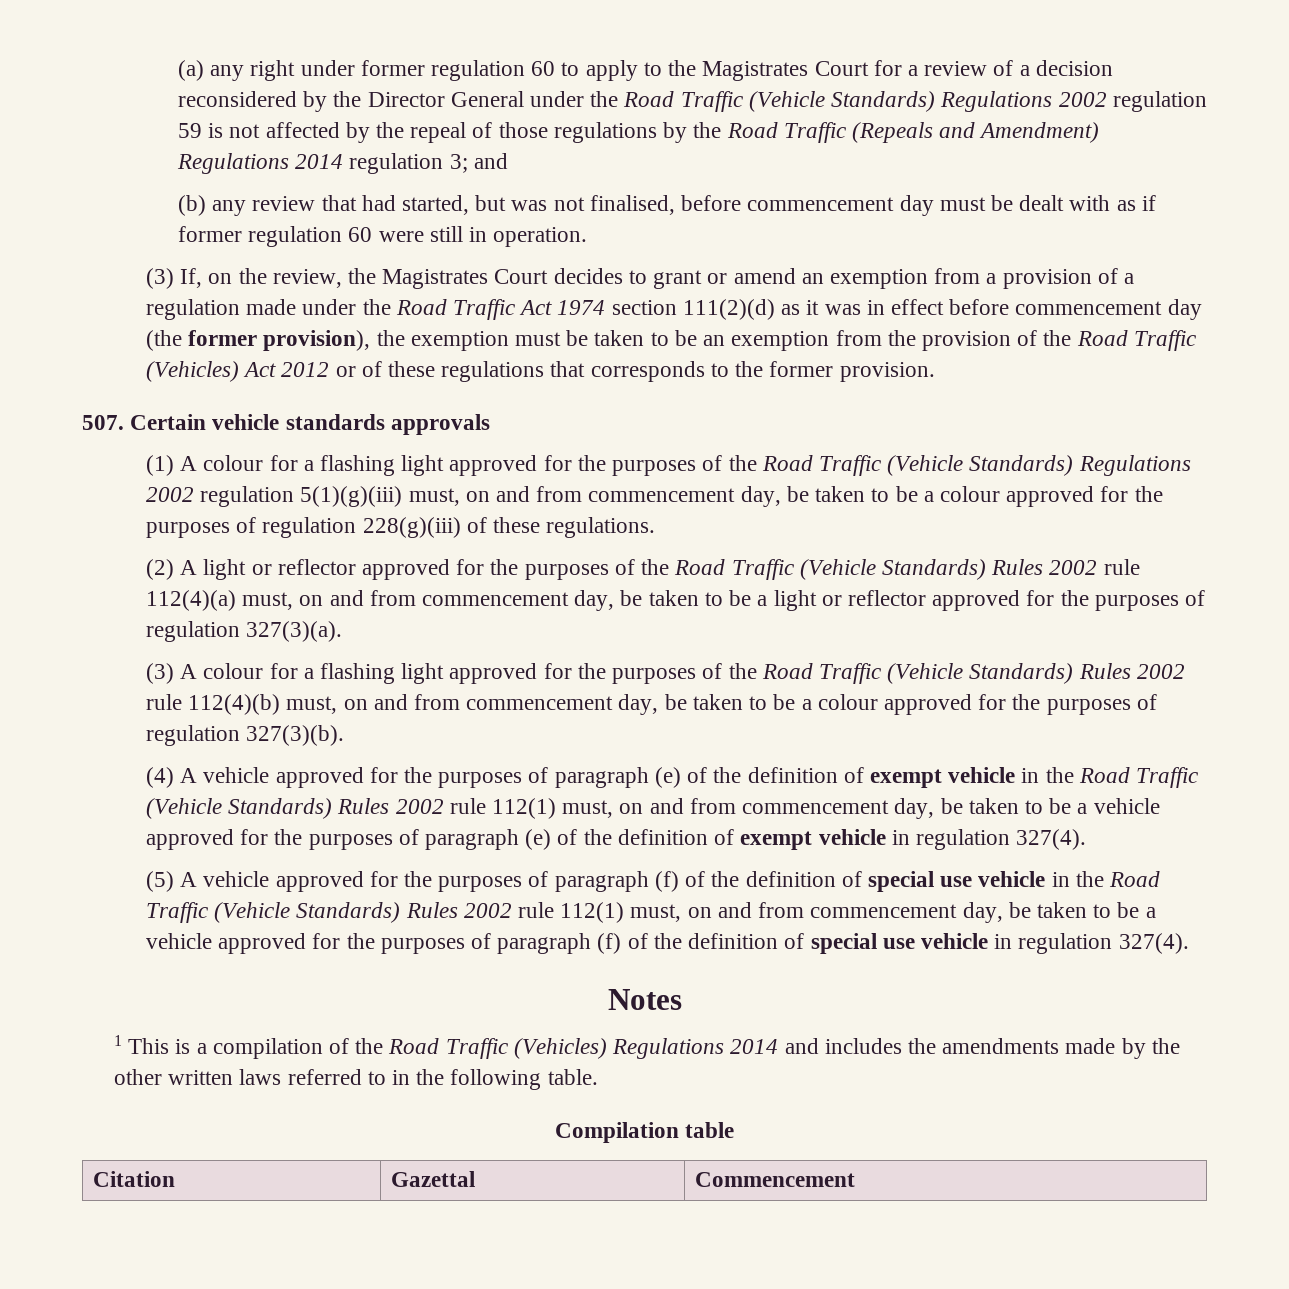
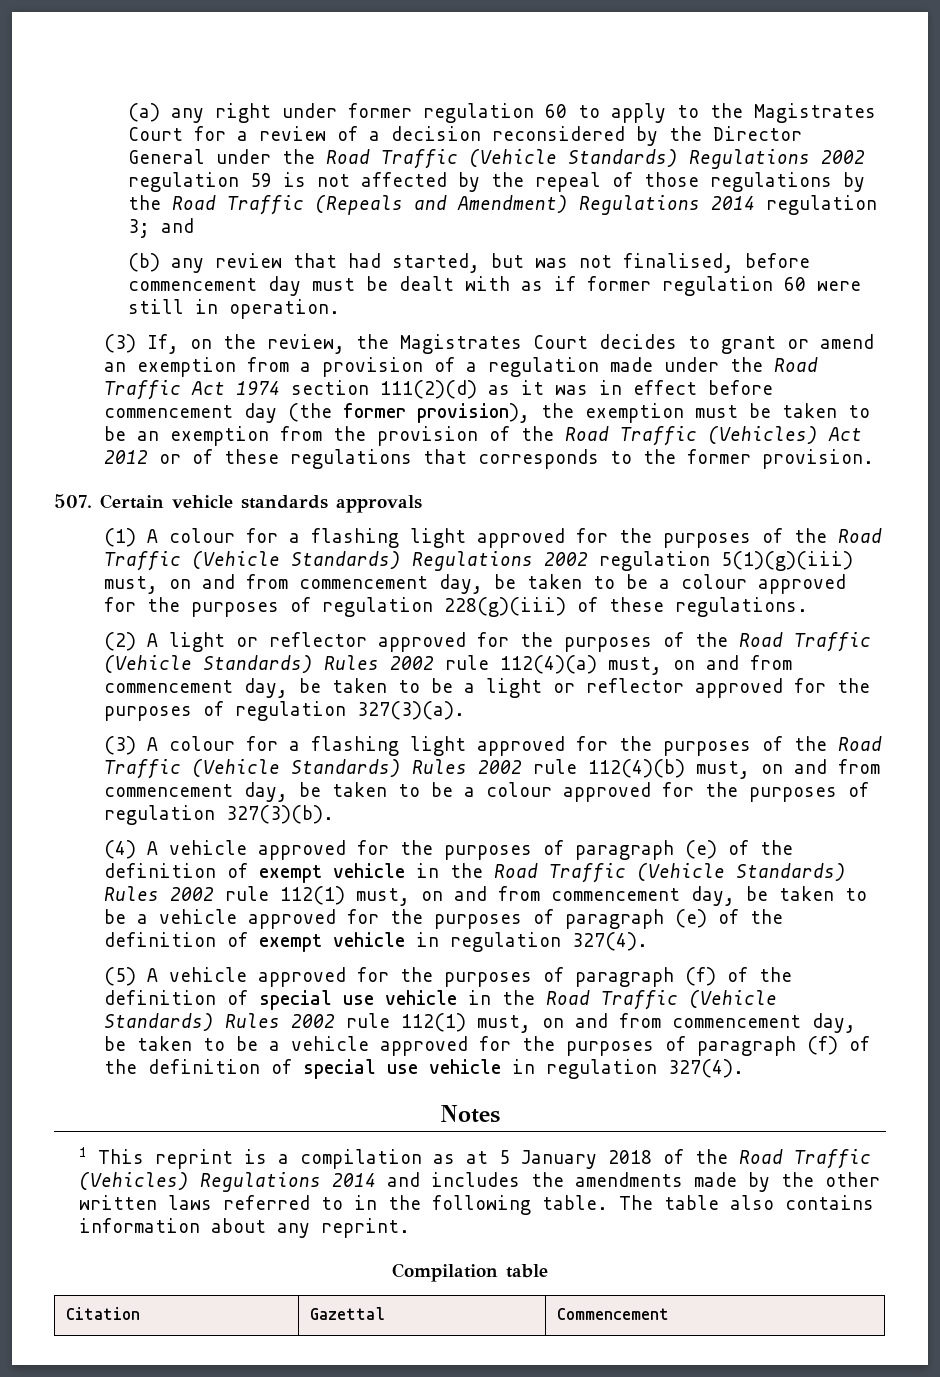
(170, 1046) none -> [154,1149,233,1169] reprint
(323, 1048) none -> [432,1150,652,1169] as at 5 January 2018
(598, 1077) none -> [618,1195,874,1210] [78,1218,410,1238] The table also contains information about any reprint.

